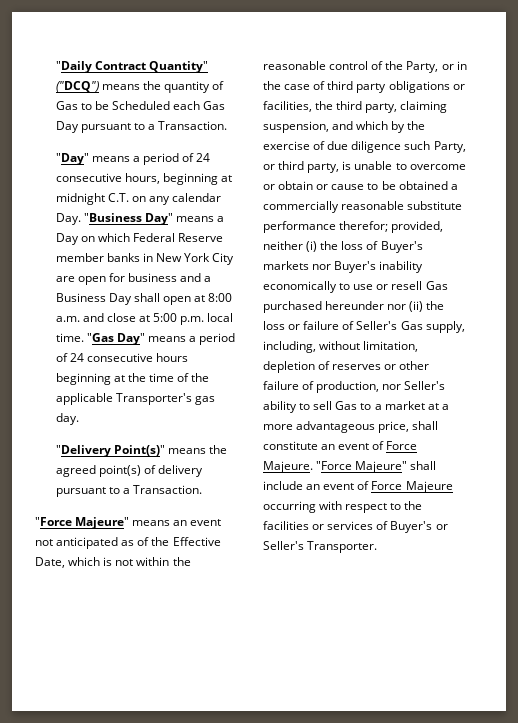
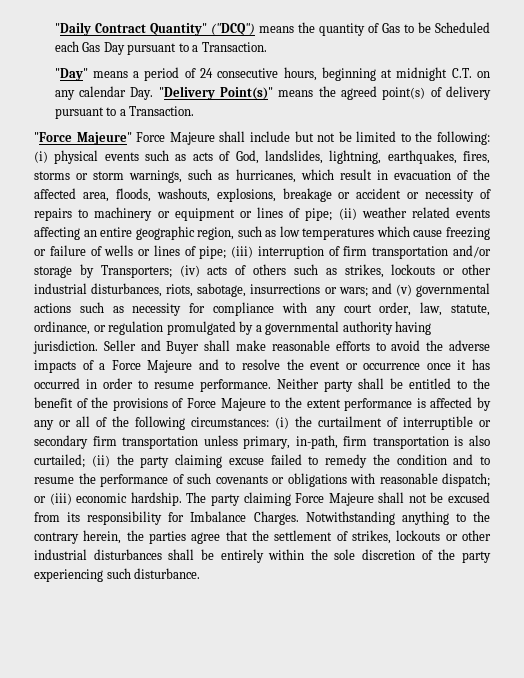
[83,213,225,225] [55,233,224,245] [55,253,235,265] [55,273,212,285] [55,293,233,305] [55,313,234,325] [55,333,236,345] [55,353,189,362] [55,373,210,385] [55,393,216,405] [55,413,79,425] "Business Day" means a Day on which Federal Reserve member banks in New York City are open for business and a Business Day shall open at 8:00 a.m. and close at 5:00 p.m. local time. "Gas Day" means a period of 24 consecutive hours beginning at the time of the applicable Transporter's gas day. // -> (154, 93) none
[132,519,222,526] [35,537,221,549] [35,557,191,568] [263,61,467,73] [263,81,465,93] [263,101,448,113] [263,121,426,133] [263,141,466,153] [263,161,466,173] [263,181,458,190] [263,201,463,213] [263,221,444,233] [263,241,423,253] [263,261,424,273] [263,281,448,293] [263,301,445,313] [263,321,465,333] [263,341,419,353] [263,361,430,373] [263,381,446,393] [263,401,449,413] [263,421,439,433] [263,441,418,450] [263,461,437,473] [263,481,453,493] [263,501,423,513] [263,521,448,533] [263,541,378,553] means an event not anticipated as of the Effective Date, which is not within the reasonable control of the Party, or in the case of third party obligations or facilities, the third party, claiming suspension, and which by the exercise of due diligence such Party, or third party, is unable to overcome or obtain or cause to be obtained a commercially reasonable substitute performance therefor; provided, neither (i) the loss of Buyer's markets nor Buyer's inability economically to use or resell Gas purchased hereunder nor (ii) the loss or failure of Seller's Gas supply, including, without limitation, depletion of reserves or other failure of production, nor Seller's ability to sell Gas to a market at a more advantageous price, shall constitute an event of Force Majeure. "Force Majeure" shall include an event of Force Majeure occurring with respect to the facilities or services of Buyer's or Seller's Transporter. -> [136,131,490,145] [34,150,491,164] [34,169,490,183] [34,188,491,202] [34,207,491,221] [34,226,490,240] [34,245,492,259] [34,264,491,278] [34,283,490,297] [34,302,490,316] [34,321,432,335] [33,340,490,354] [34,359,490,373] [34,378,490,392] [34,397,492,411] [34,416,491,430] [34,435,490,449] [34,454,490,468] [34,473,490,487] [34,492,490,506] [34,511,490,525] [34,530,491,544] [34,549,491,563] [34,568,201,582] Force Majeure shall include but not be limited to the following: (i) physical events such as acts of God, landslides, lightning, earthquakes, fires, storms or storm warnings, such as hurricanes, which result in evacuation of the affected area, floods, washouts, explosions, breakage or accident or necessity of repairs to machinery or equipment or lines of pipe; (ii) weather related events affecting an entire geographic region, such as low temperatures which cause freezing or failure of wells or lines of pipe; (iii) interruption of firm transportation and/or storage by Transporters; (iv) acts of others such as strikes, lockouts or other industrial disturbances, riots, sabotage, insurrections or wars; and (v) governmental actions such as necessity for compliance with any court order, law, statute, ordinance, or regulation promulgated by a governmental authority having jurisdiction. Seller and Buyer shall make reasonable efforts to avoid the adverse impacts of a Force Majeure and to resolve the event or occurrence once it has occurred in order to resume performance. Neither party shall be entitled to the benefit of the provisions of Force Majeure to the extent performance is affected by any or all of the following circumstances: (i) the curtailment of interruptible or secondary firm transportation unless primary, in-path, firm transportation is also curtailed; (ii) the party claiming excuse failed to remedy the condition and to resume the performance of such covenants or obligations with reasonable dispatch; or (iii) economic hardship. The party claiming Force Majeure shall not be excused from its responsibility for Imbalance Charges. Notwithstanding anything to the contrary herein, the parties agree that the settlement of strikes, lockouts or other industrial disturbances shall be entirely within the sole discretion of the party experiencing such disturbance.

